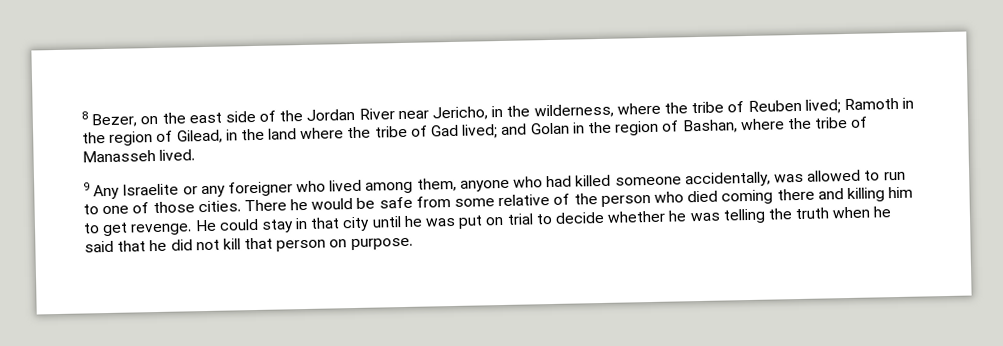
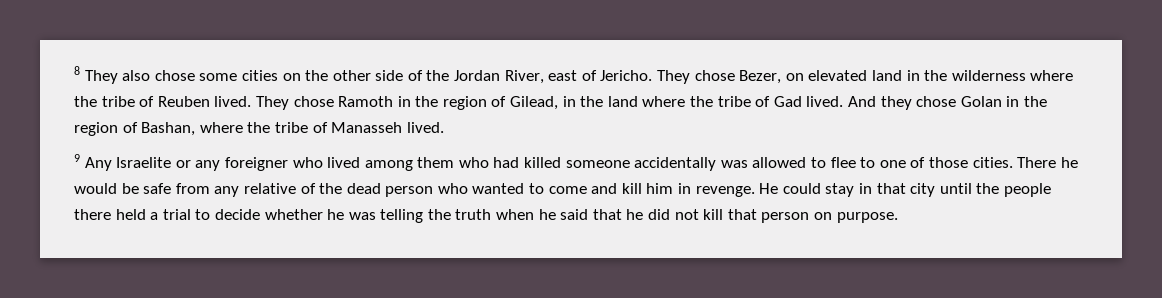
[91,113,138,128] Bezer, -> [84,70,278,84] They also chose some cities
[188,112,222,124] east -> [332,70,371,81] other
[358,103,614,121] River near Jericho, in the wilderness, -> [504,70,1026,84] River, east of Jericho. They chose Bezer, on elevated land in the wilderness
[804,99,841,114] lived; -> [214,96,334,110] lived. They chose
[462,123,528,139] lived; and -> [806,96,957,110] lived. And they chose
[416,177,510,192] them, anyone -> [417,157,455,168] them
[684,171,771,188] accidentally, -> [634,157,717,171] accidentally
[883,171,906,181] run -> [830,157,856,168] flee
[454,198,496,207] some -> [214,186,240,197] any
(598, 199) none -> [346,183,381,194] dead
[687,186,914,205] [83,222,129,237] died coming there and killing him to get -> [472,183,692,194] wanted to come and kill him in
[403,215,505,229] he was put on -> [976,183,1051,197] [74,209,159,220] the people there held a

